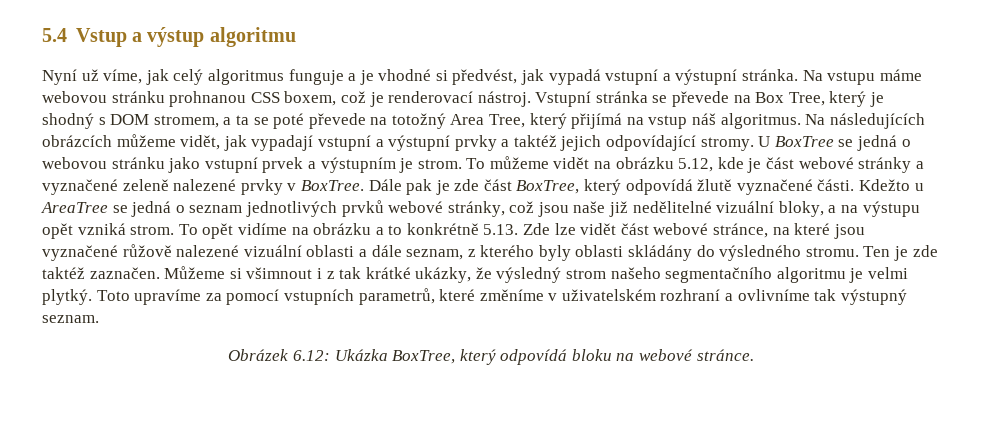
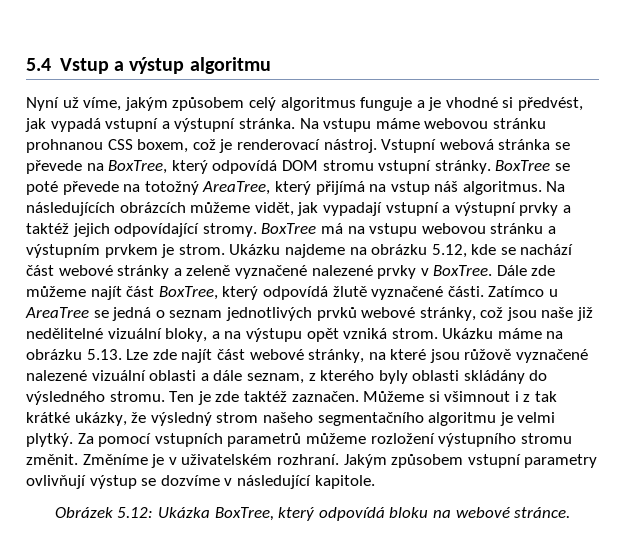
[145,69,169,85] jak -> [124,97,245,111] jakým způsobem
(592, 99) none -> [439,139,494,150] webová
[755,91,885,107] [42,113,249,129] Box Tree, který je shodný s DOM stromem, a ta -> [108,160,551,174] BoxTree, který odpovídá DOM stromu vstupní stránky. BoxTree
[450,114,526,128] Area Tree, -> [202,181,271,195] AreaTree,
[758,135,911,151] [42,157,304,173] U BoxTree se jedná o webovou stránku jako vstupní prvek -> [261,223,544,237] BoxTree má na vstupu webovou stránku
(396, 165) none -> [104,244,158,258] prvkem
[466,156,590,169] To můžeme vidět -> [229,244,345,258] Ukázku najdeme
[747,158,762,173] je -> [500,244,574,255] se nachází
[42,179,169,195] vyznačené zeleně -> [186,265,307,279] zeleně vyznačené
[406,179,480,195] pak je zde -> [531,265,556,276] [26,286,122,300] zde můžeme najít
[859,179,911,191] Kdežto -> [488,286,545,297] Zatímco
[178,223,769,239] To opět vidíme na obrázku a to konkrétně 5.13. Zde lze vidět část webové stránce, -> [442,328,564,339] [26,349,365,363] Ukázku máme na obrázku 5.13. Lze zde najít část webové stránky,
[42,244,172,261] vyznačené růžově -> [464,349,589,363] růžově vyznačené
[96,288,907,305] [42,315,99,323] Toto upravíme za pomocí vstupních parametrů, které změníme v uživatelském rozhraní a ovlivníme tak výstupný seznam. -> [77,433,572,447] [26,454,598,468] [26,475,375,489] Za pomocí vstupních parametrů můžeme rozložení výstupního stromu změnit. Změníme je v uživatelském rozhraní. Jakým způsobem vstupní parametry ovlivňují výstup se dozvíme v následující kapitole.
[292,350,330,361] 6.12: -> [117,507,154,518] 5.12:

